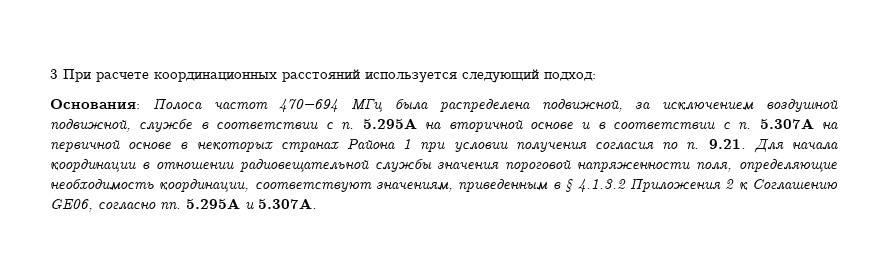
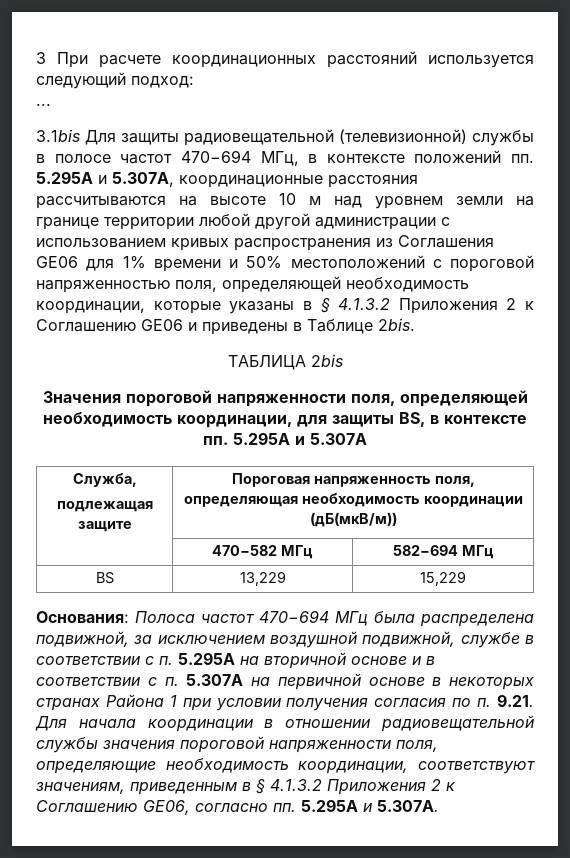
(596, 76) none -> [36,103,51,106] [36,129,534,146] [36,150,534,166] [36,171,418,188] [36,193,534,209] [36,213,450,230] [36,235,494,251] [36,255,534,272] [36,276,469,293] [36,298,534,314] [36,318,415,335] [227,354,343,370] [42,390,528,407] [43,412,527,428] [203,432,367,445] [72,473,137,487] [56,501,153,512] [77,521,132,532] [231,473,475,487] [183,493,523,507] [309,512,397,527] [212,545,313,559] [392,545,494,559] [95,572,114,584] [239,571,286,586] [419,571,466,586] // ... // 3.1bis Для защиты радиовещательной (телевизионной) службы в полосе частот 470−694 МГц, в контексте положений пп. 5.295A и 5.307A, координационные расстояния рассчитываются на высоте 10 м над уровнем земли на границе территории любой другой администрации с использованием кривых распространения из Соглашения GE06 для 1% времени и 50% местоположений с пороговой напряженностью поля, определяющей необходимость координации, которые указаны в § 4.1.3.2 Приложения 2 к Соглашению GE06 и приведены в Таблице 2bis. // ТАБЛИЦА 2bis // Значения пороговой напряженности поля, определяющей необходимость координации, для защиты BS, в контексте пп. 5.295A и 5.307A // Служба, // подлежащая защите | Пороговая напряженность поля, определяющая необходимость координации (дБ(мкВ/м)) // | 470−582 МГц | 582−694 МГц // BS | 13,229 | 15,229

